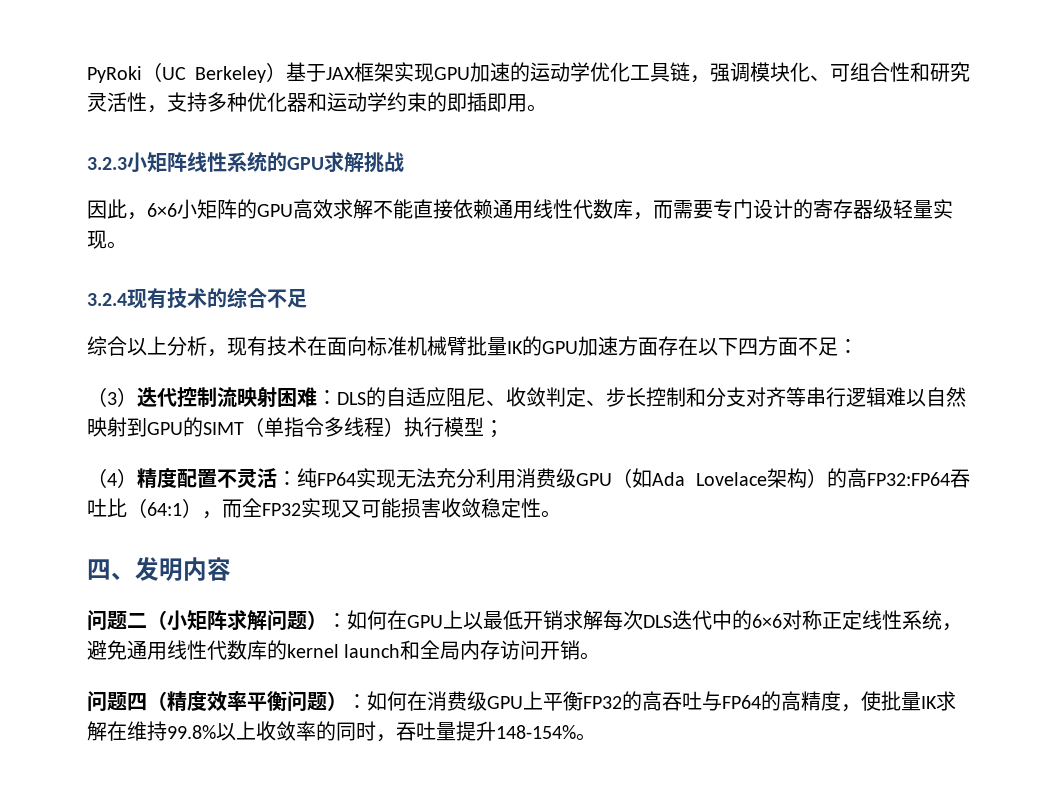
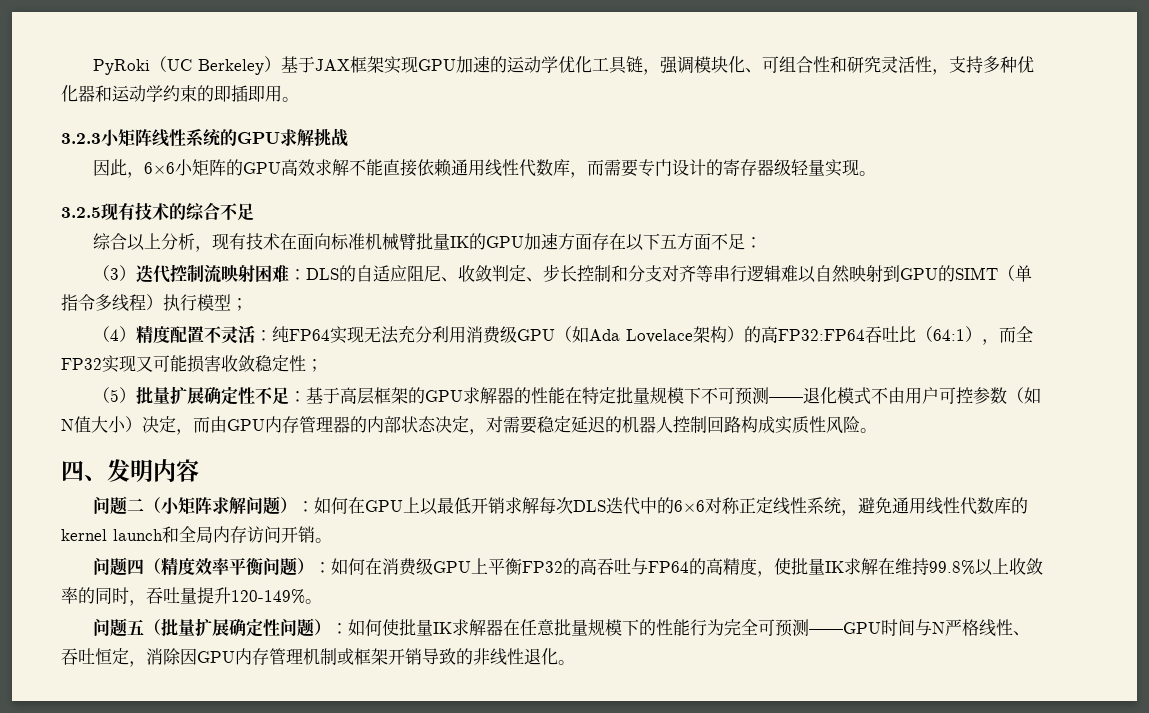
[87,293,127,306] 3.2.4 -> [61,207,101,218] 3.2.5
[738,338,758,356] 四 -> [660,234,678,249] 五
(541, 508) none -> [306,359,323,372] [93,386,1042,405] [61,416,860,435] ； // （5）批量扩展确定性不足：基于高层框架的GPU求解器的性能在特定批量规模下不可预测——退化模式不由用户可控参数（如N值大小）决定，而由GPU内存管理器的内部状态决定，对需要稳定延迟的机器人控制回路构成实质性风险
[496,725,596,741] 148-154%。 -> [231,589,322,604] [93,618,1031,637] [61,648,575,667] 120-149%。 // 问题五（批量扩展确定性问题）：如何使批量IK求解器在任意批量规模下的性能行为完全可预测——GPU时间与N严格线性、吞吐恒定，消除因GPU内存管理机制或框架开销导致的非线性退化。

